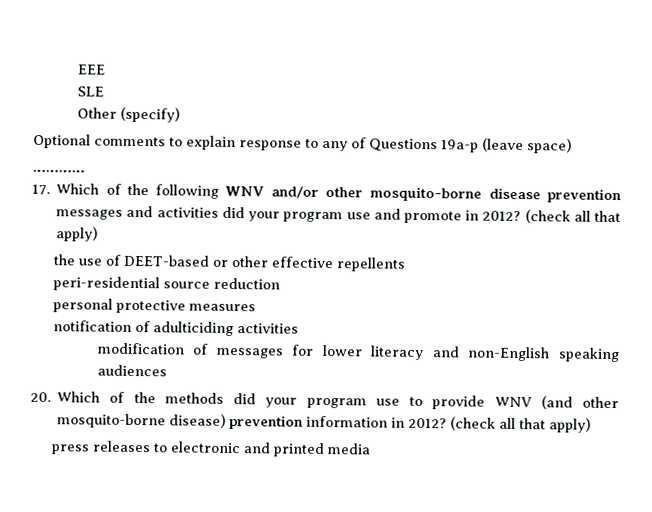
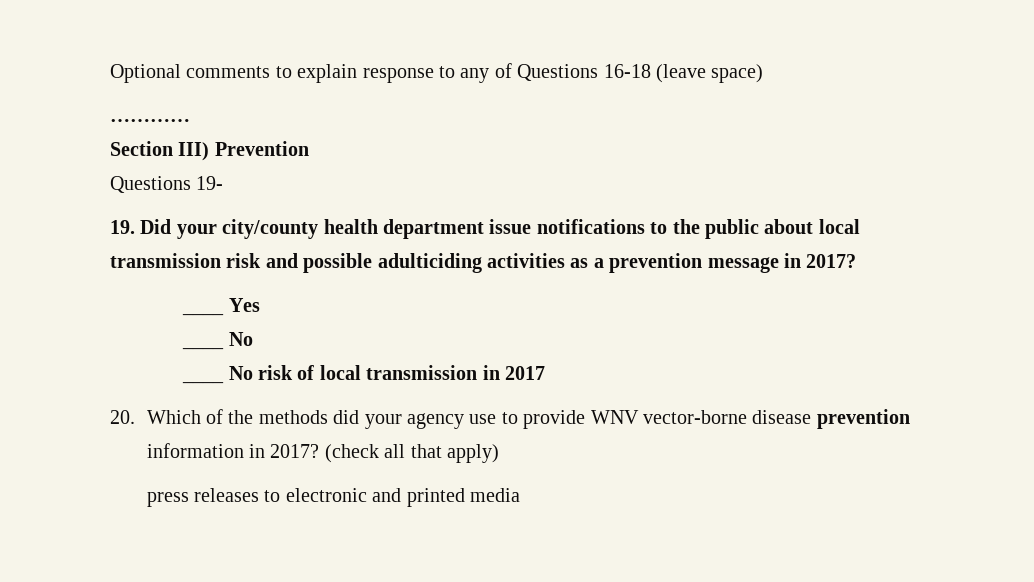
[77,64,106,75] [77,86,105,97] [77,106,181,123] EEE // SLE // Other (specify) // -> (110, 73) none
[441,139,479,153] 19a-p -> [603,64,651,78] 16-18
[32,183,621,204] [56,205,621,224] [56,226,99,242] [53,254,406,272] [53,276,281,292] [53,298,257,314] [53,320,300,337] [96,342,620,363] [96,364,167,377] 17. Which of the following WNV and/or other mosquito-borne disease prevention messages and activities did your program use and promote in 2012? (check all that apply) // the use of DEET-based or other effective repellents // peri-residential source reduction // personal protective measures // notification of adulticiding activities // modification of messages for lower literacy and non-English speaking audiences -> [110,141,309,161] [110,176,224,193] [110,219,860,239] [110,253,857,273] [182,312,225,316] [228,298,260,312] [182,346,225,350] [228,332,253,346] [182,380,225,384] [228,365,546,380] Section III) Prevention // Questions 19- // 19. Did your city/county health department issue notifications to the public about local transmission risk and possible adulticiding activities as a prevention message in 2017? // ____ Yes // ____ No // ____ No risk of local transmission in 2017
[306,397,367,409] program -> [407,413,465,429] agency
[540,395,620,410] [57,413,227,429] (and other mosquito-borne disease) -> [643,410,812,424] vector-borne disease
[408,417,448,429] 2012? -> [270,444,320,458] 2017?

